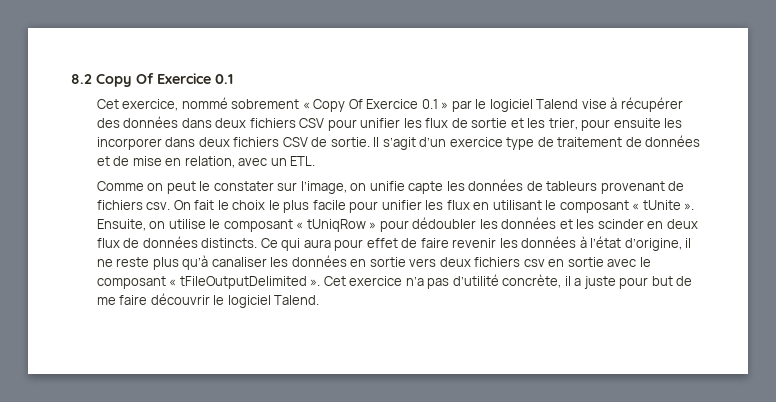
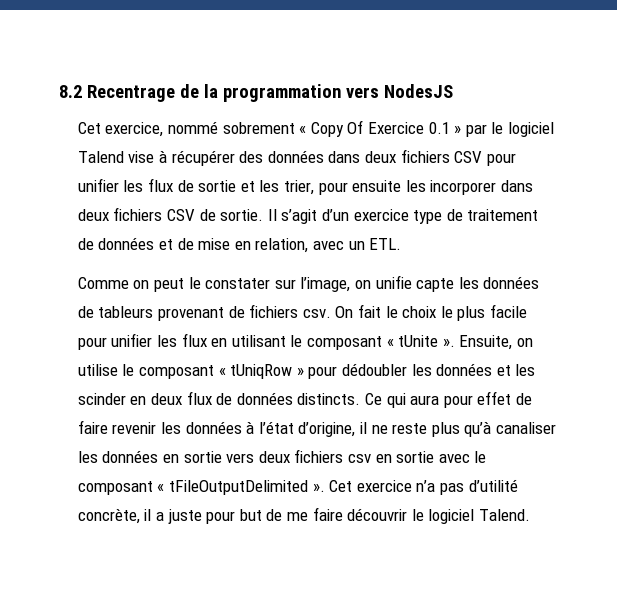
[96,73,233,87] Copy Of Exercice 0.1 -> [86,84,453,102] Recentrage de la programmation vers NodesJS

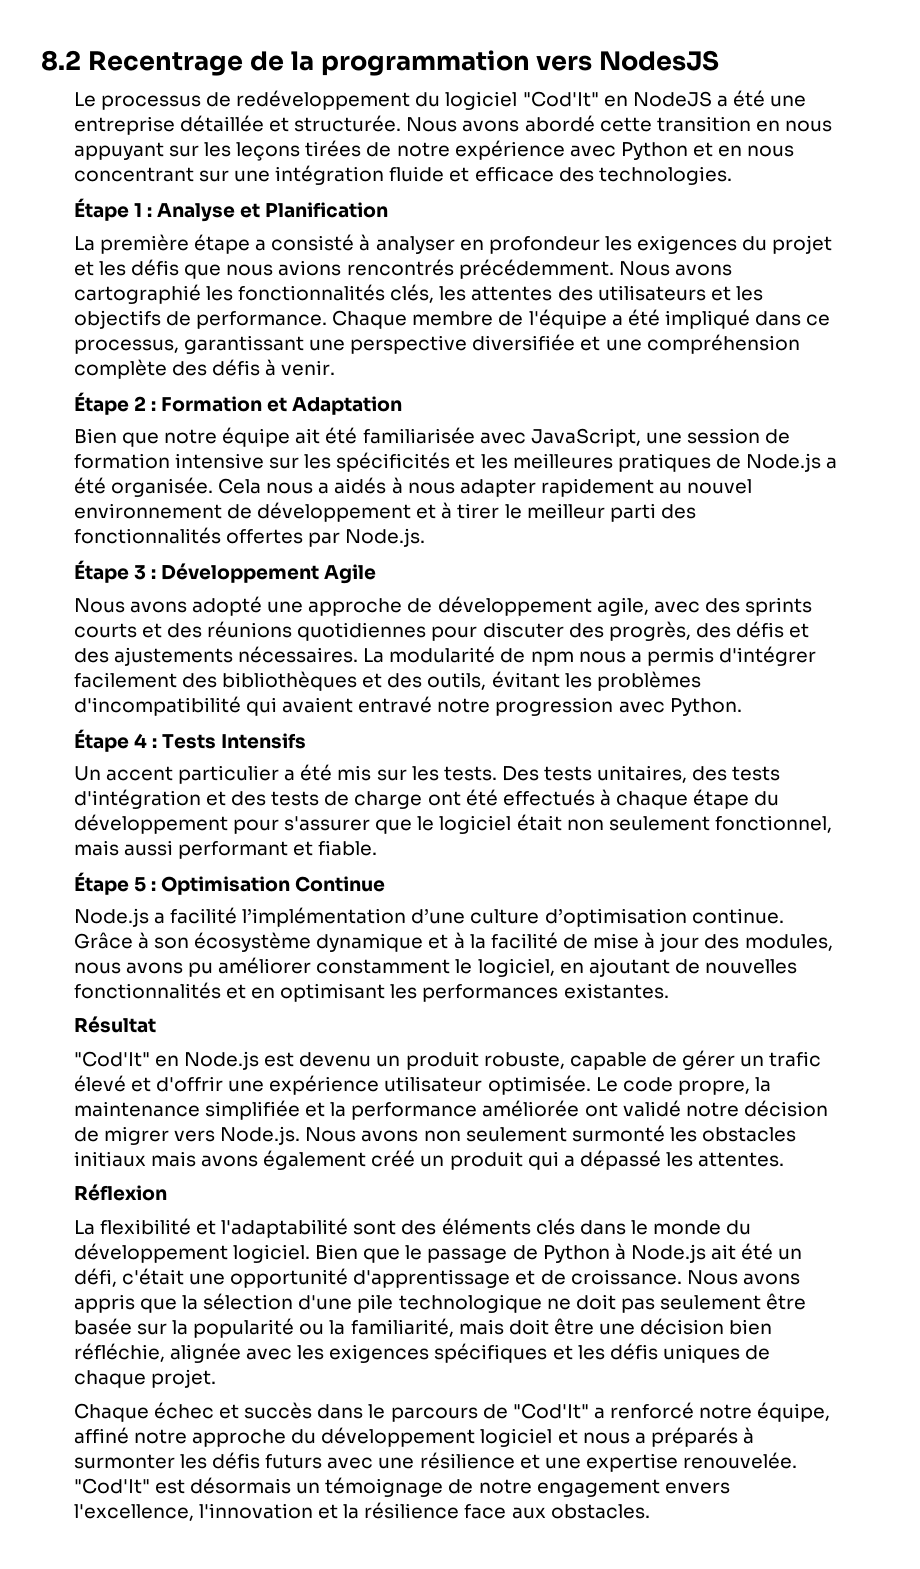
[77,120,554,137] [77,149,516,166] [77,178,533,195] [77,207,539,224] [77,237,402,253] [77,275,540,292] [77,304,527,321] [77,333,533,350] [77,363,536,379] [77,391,532,408] [77,420,556,437] [77,449,487,463] [77,479,518,495] [77,507,530,524] Cet exercice, nommé sobrement « Copy Of Exercice 0.1 » par le logiciel Talend vise à récupérer des données dans deux fichiers CSV pour unifier les flux de sortie et les trier, pour ensuite les incorporer dans deux fichiers CSV de sortie. Il s’agit d’un exercice type de traitement de données et de mise en relation, avec un ETL. // Comme on peut le constater sur l’image, on unifie capte les données de tableurs provenant de fichiers csv. On fait le choix le plus facile pour unifier les flux en utilisant le composant « tUnite ». Ensuite, on utilise le composant « tUniqRow » pour dédoubler les données et les scinder en deux flux de données distincts. Ce qui aura pour effet de faire revenir les données à l’état d’origine, il ne reste plus qu’à canaliser les données en sortie vers deux fichiers csv en sortie avec le composant « tFileOutputDelimited ». Cet exercice n’a pas d’utilité concrète, il a juste pour but de me faire découvrir le logiciel Talend. -> [73,90,807,110] [73,115,833,135] [73,140,795,161] [73,165,732,185] [73,198,389,222] [73,234,833,254] [73,259,732,279] [73,284,763,304] [73,309,831,329] [73,334,800,354] [73,359,336,379] [73,392,403,415] [73,427,791,447] [73,452,838,472] [73,477,753,497] [73,502,696,522] [73,527,426,547] [73,560,377,584] [73,596,813,616] [73,621,810,641] [73,646,817,666] [73,671,701,691] [73,696,742,716] [73,729,307,752] [73,764,781,784] [73,789,780,809] [73,814,832,834] [73,840,378,859] [73,872,386,895] [73,907,784,927] [73,932,833,952] [73,957,798,977] [73,982,669,1002] [73,1016,156,1033] [73,1050,822,1070] [73,1075,772,1095] [73,1100,828,1120] [73,1125,797,1145] [73,1150,785,1170] [73,1184,167,1201] [73,1218,752,1238] [73,1243,803,1263] [73,1268,800,1288] [73,1293,807,1313] [73,1318,773,1338] [73,1343,771,1363] [73,1369,216,1388] [73,1402,831,1422] [73,1427,755,1447] [73,1452,798,1472] [73,1477,730,1497] [73,1502,650,1521] Le processus de redéveloppement du logiciel "Cod'It" en NodeJS a été une entreprise détaillée et structurée. Nous avons abordé cette transition en nous appuyant sur les leçons tirées de notre expérience avec Python et en nous concentrant sur une intégration fluide et efficace des technologies. // Étape 1 : Analyse et Planification // La première étape a consisté à analyser en profondeur les exigences du projet et les défis que nous avions rencontrés précédemment. Nous avons cartographié les fonctionnalités clés, les attentes des utilisateurs et les objectifs de performance. Chaque membre de l'équipe a été impliqué dans ce processus, garantissant une perspective diversifiée et une compréhension complète des défis à venir. // Étape 2 : Formation et Adaptation // Bien que notre équipe ait été familiarisée avec JavaScript, une session de formation intensive sur les spécificités et les meilleures pratiques de Node.js a été organisée. Cela nous a aidés à nous adapter rapidement au nouvel environnement de développement et à tirer le meilleur parti des fonctionnalités offertes par Node.js. // Étape 3 : Développement Agile // Nous avons adopté une approche de développement agile, avec des sprints courts et des réunions quotidiennes pour discuter des progrès, des défis et des ajustements nécessaires. La modularité de npm nous a permis d'intégrer facilement des bibliothèques et des outils, évitant les problèmes d'incompatibilité qui avaient entravé notre progression avec Python. // Étape 4 : Tests Intensifs // Un accent particulier a été mis sur les tests. Des tests unitaires, des tests d'intégration et des tests de charge ont été effectués à chaque étape du développement pour s'assurer que le logiciel était non seulement fonctionnel, mais aussi performant et fiable. // Étape 5 : Optimisation Continue // Node.js a facilité l’implémentation d’une culture d’optimisation continue. Grâce à son écosystème dynamique et à la facilité de mise à jour des modules, nous avons pu améliorer constamment le logiciel, en ajoutant de nouvelles fonctionnalités et en optimisant les performances existantes. // Résultat // "Cod'It" en Node.js est devenu un produit robuste, capable de gérer un trafic élevé et d'offrir une expérience utilisateur optimisée. Le code propre, la maintenance simplifiée et la performance améliorée ont validé notre décision de migrer vers Node.js. Nous avons non seulement surmonté les obstacles initiaux mais avons également créé un produit qui a dépassé les attentes. // Réflexion // La flexibilité et l'adaptabilité sont des éléments clés dans le monde du développement logiciel. Bien que le passage de Python à Node.js ait été un défi, c'était une opportunité d'apprentissage et de croissance. Nous avons appris que la sélection d'une pile technologique ne doit pas seulement être basée sur la popularité ou la familiarité, mais doit être une décision bien réfléchie, alignée avec les exigences spécifiques et les défis uniques de chaque projet. // Chaque échec et succès dans le parcours de "Cod'It" a renforcé notre équipe, affiné notre approche du développement logiciel et nous a préparés à surmonter les défis futurs avec une résilience et une expertise renouvelée. "Cod'It" est désormais un témoignage de notre engagement envers l'excellence, l'innovation et la résilience face aux obstacles.

